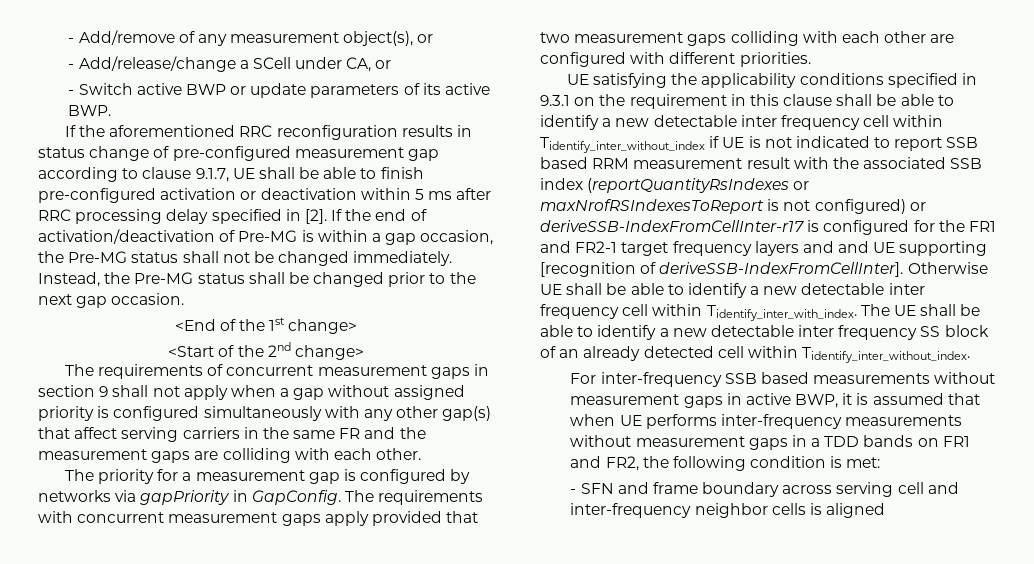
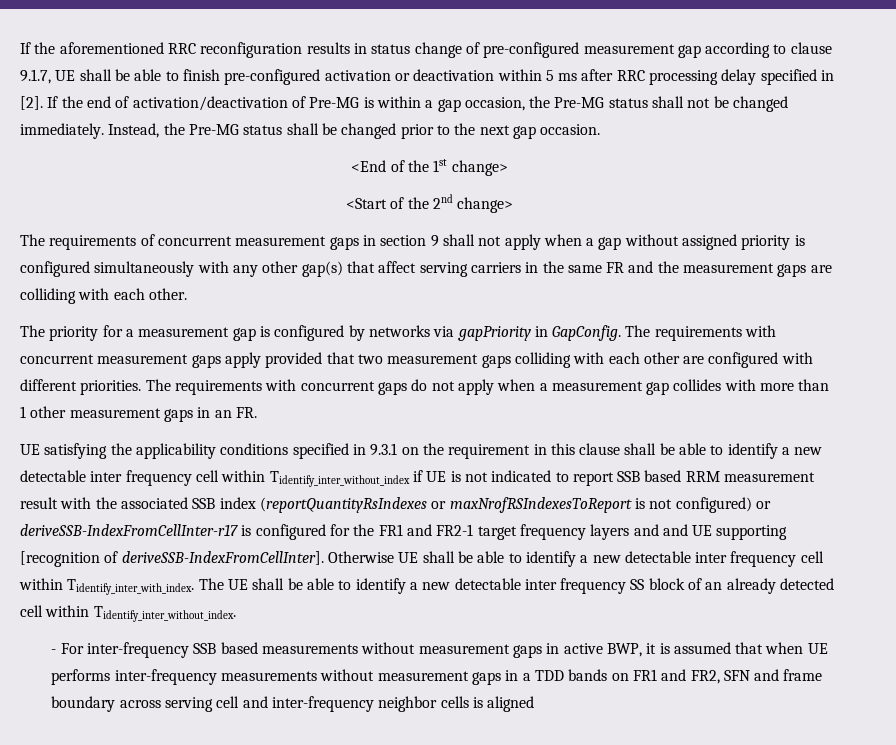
[68,30,434,46] [68,56,392,72] [68,83,491,98] [68,105,112,116] - Add/remove of any measurement object(s), or // - Add/release/change a SCell under CA, or // - Switch active BWP or update parameters of its active BWP. // -> (20, 48) none
(811, 59) none -> [145,379,830,395] [20,406,257,422] The requirements with concurrent gaps do not apply when a measurement gap collides with more than 1 other measurement gaps in an FR.
(971, 355) none -> [51,649,57,654] -
[642,456,881,471] [570,489,577,494] the following condition is met: // - -> (720, 677) none

